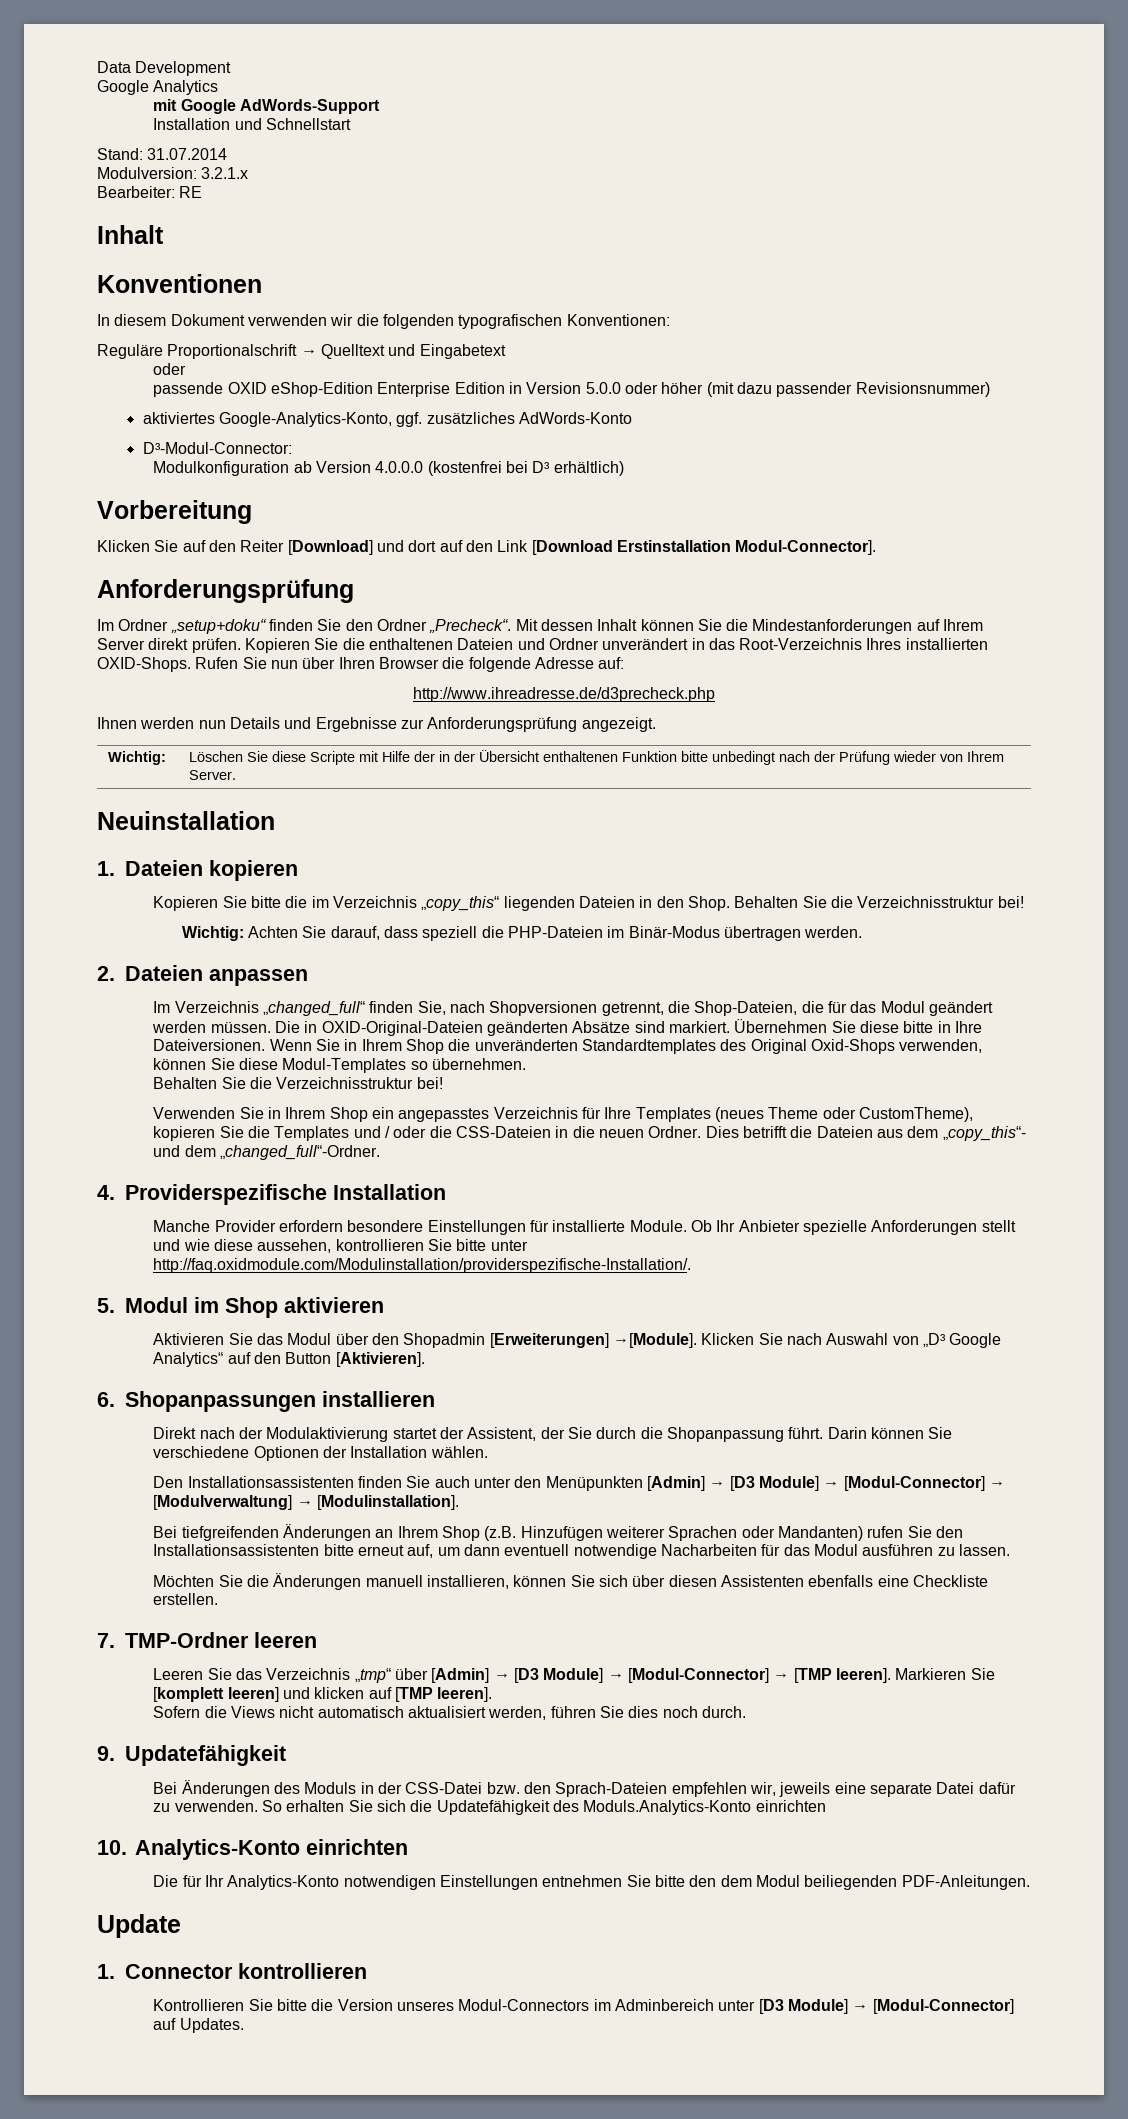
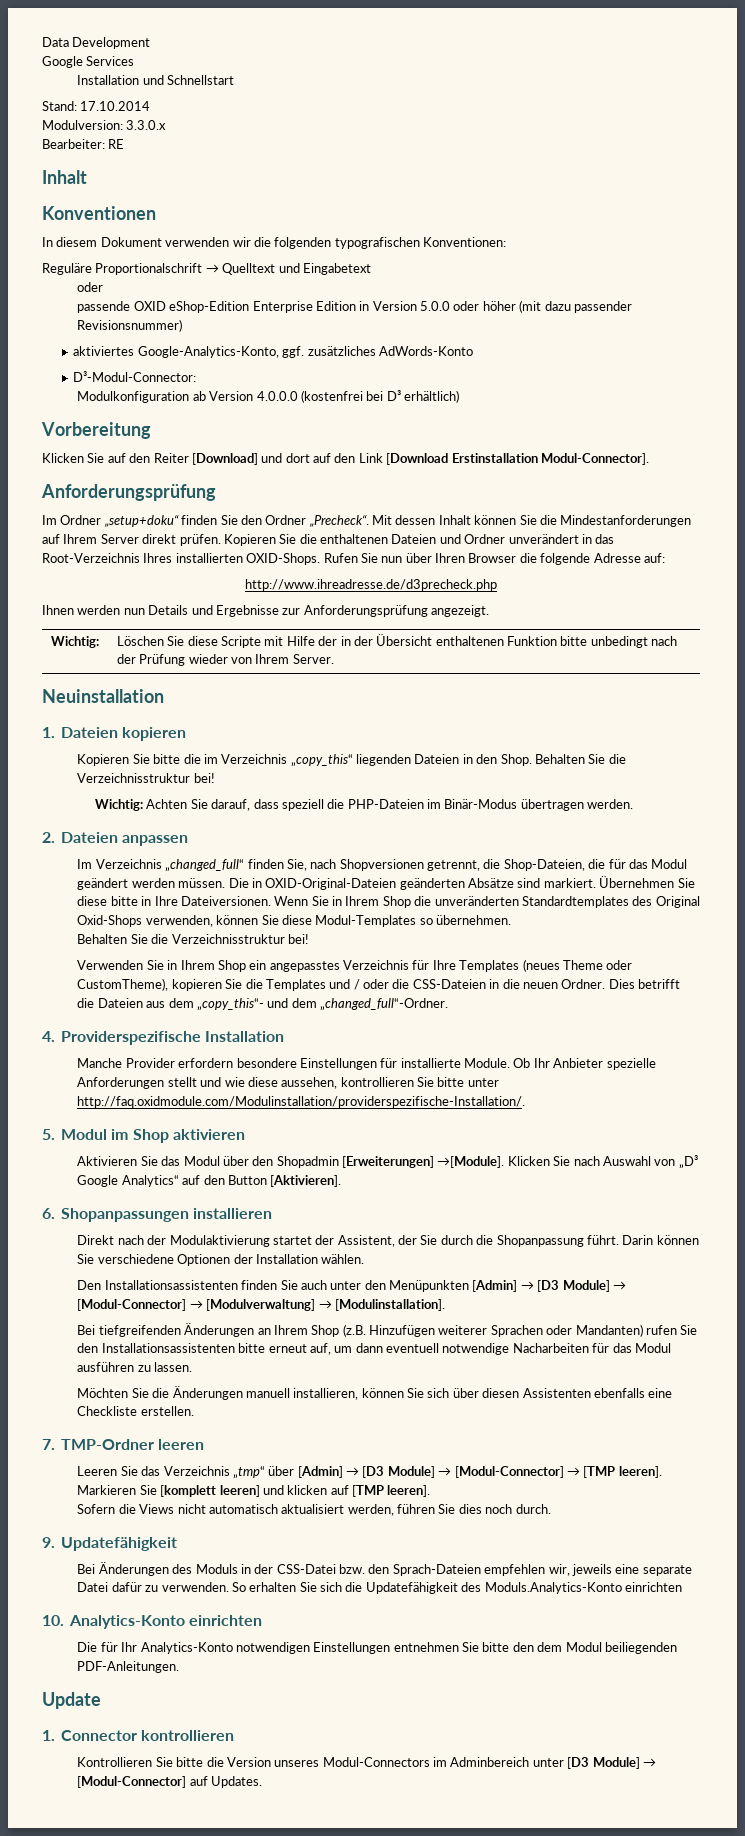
[153,80,219,95] [153,99,381,114] Analytics // mit Google AdWords-Support -> [86,56,135,66] Services
[147,148,228,160] 31.07.2014 -> [80,101,151,111] 17.10.2014
[201,167,249,179] 3.2.1.x -> [126,120,167,130] 3.3.0.x

